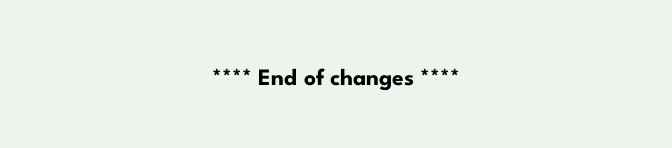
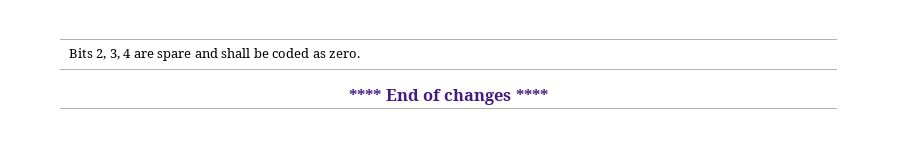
(211, 76) none -> [68,48,361,61] Bits 2, 3, 4 are spare and shall be coded as zero. //

